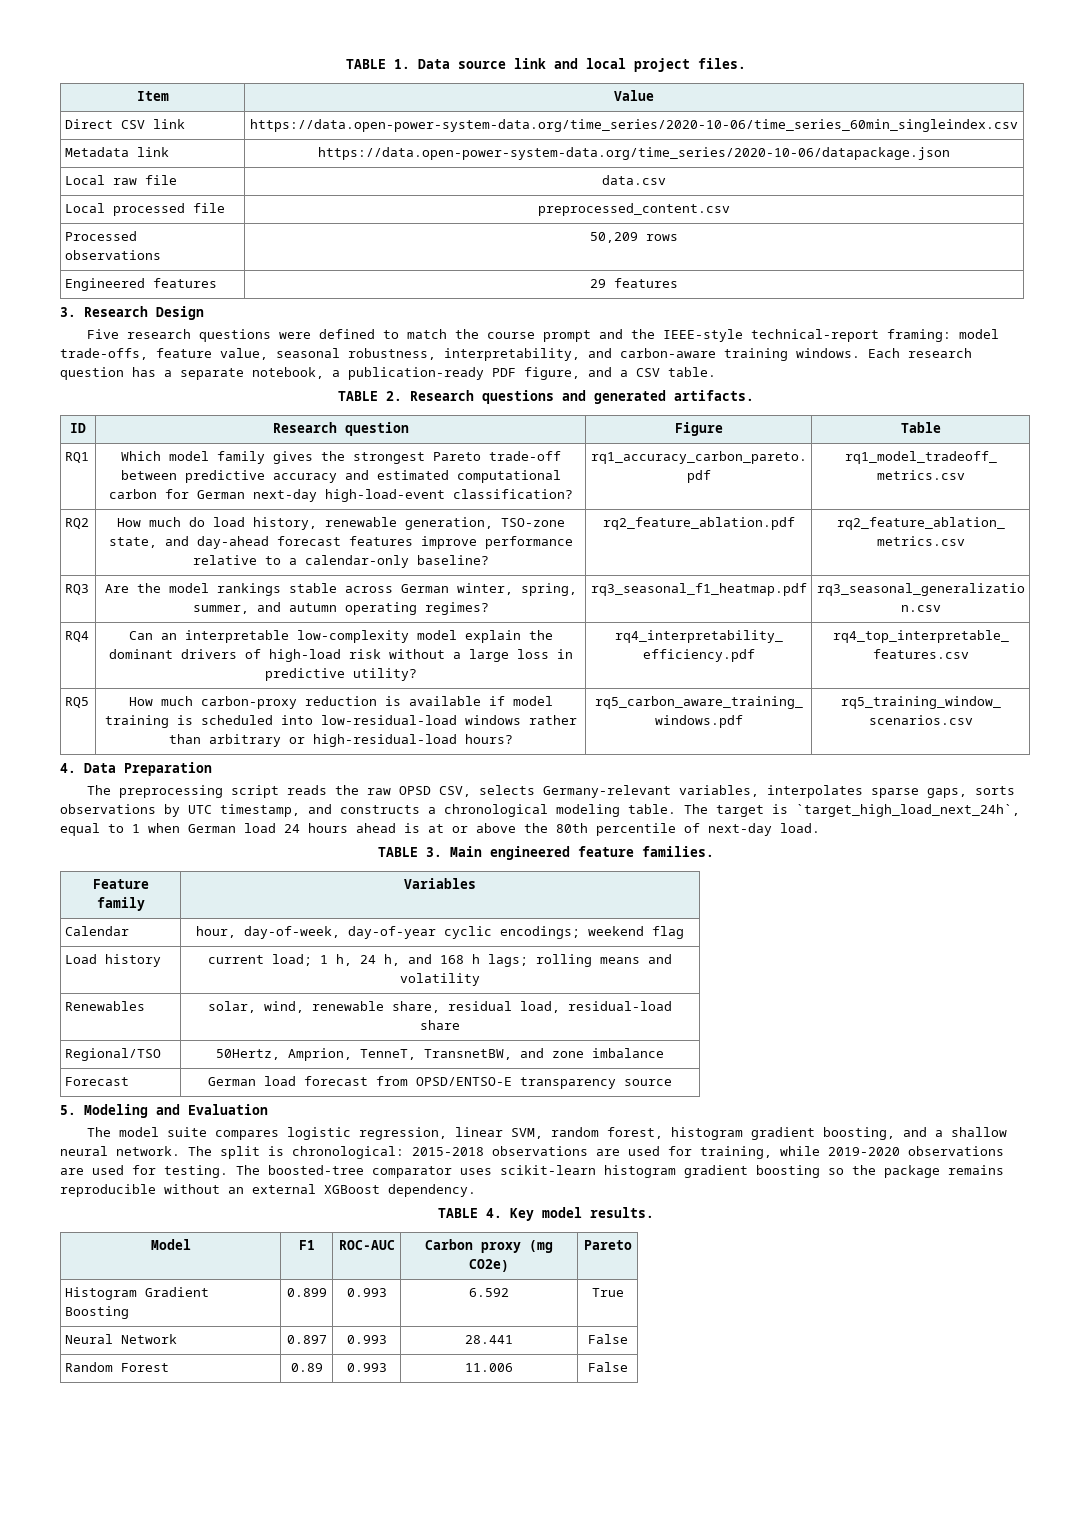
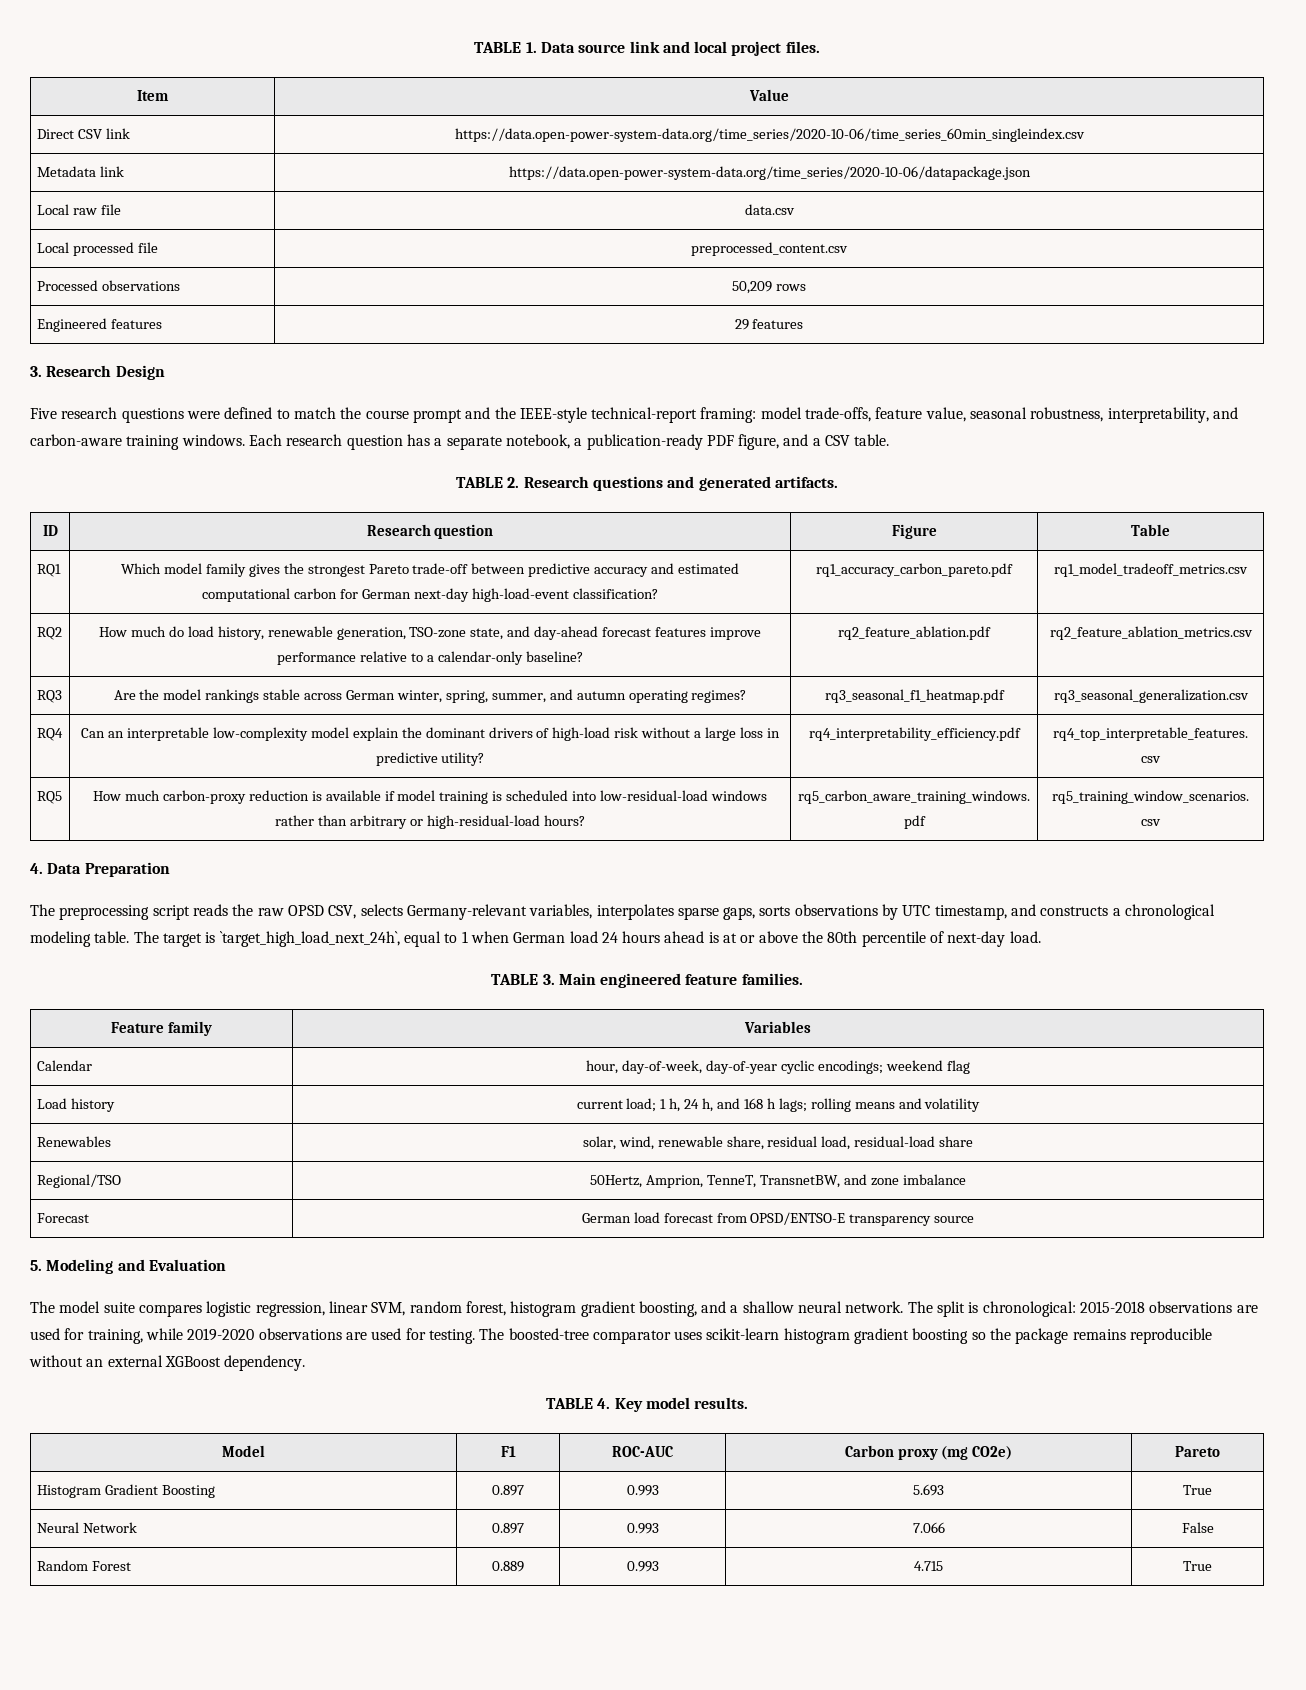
[286,1288,327,1297] [346,1288,387,1297] [469,1288,509,1297] 0.899 | 0.993 | 6.592 -> [492,1485,524,1496] [626,1485,659,1496] [913,1484,944,1496] 0.897 | 0.993 | 5.693
[465,1335,513,1344] 28.441 -> [912,1522,945,1533] 7.066
[290,1363,323,1372] [346,1363,387,1372] [465,1363,513,1372] [587,1362,628,1372] 0.89 | 0.993 | 11.006 | False -> [492,1561,524,1572] [626,1561,659,1572] [914,1561,943,1571] [1183,1561,1212,1571] 0.889 | 0.993 | 4.715 | True

